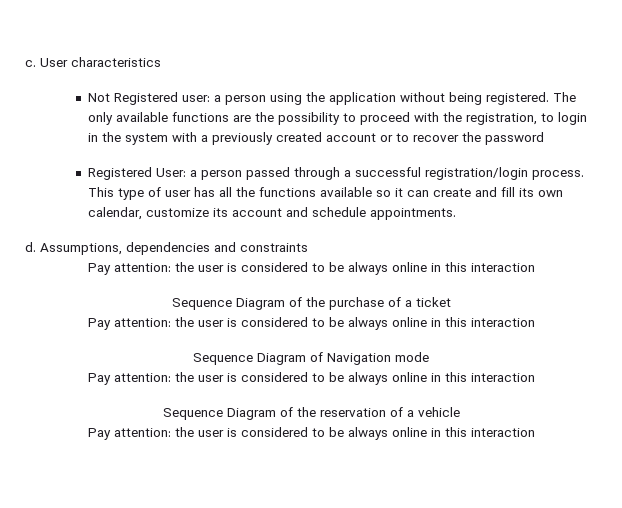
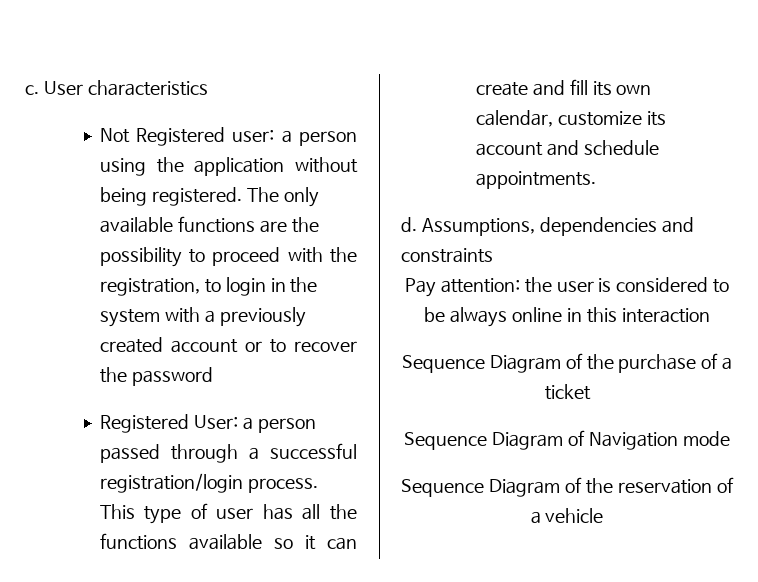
[87,317,535,330] // Pay attention: the user is considered to be always online in this interaction -> (591, 392) none
[87,372,535,385] // Pay attention: the user is considered to be always online in this interaction -> (730, 438) none
[87,427,535,440] // Pay attention: the user is considered to be always online in this interaction -> (604, 515) none

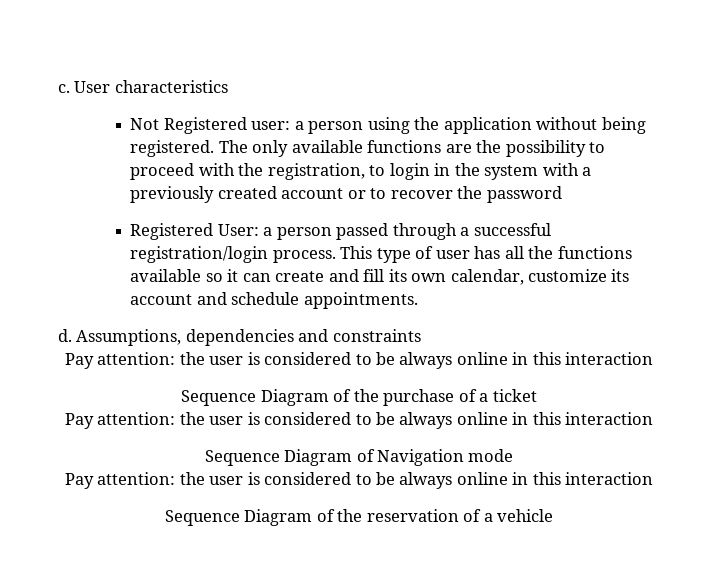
(591, 392) none -> [64,412,654,429] // Pay attention: the user is considered to be always online in this interaction
(730, 438) none -> [64,472,654,489] // Pay attention: the user is considered to be always online in this interaction

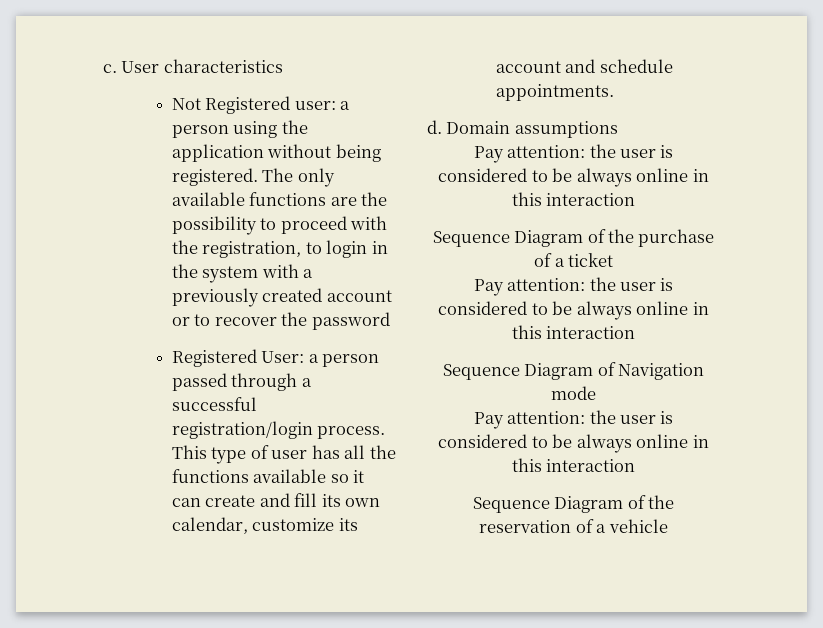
[76,329,421,346] Assumptions, dependencies and constraints -> [446,121,618,138] Domain assumptions

